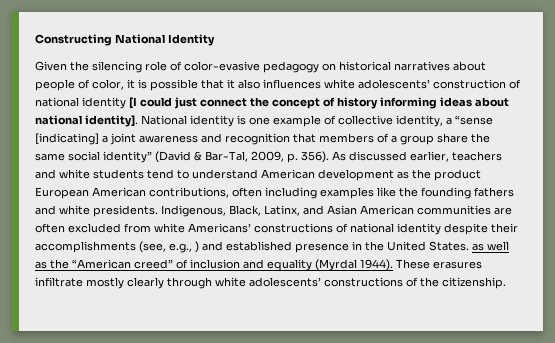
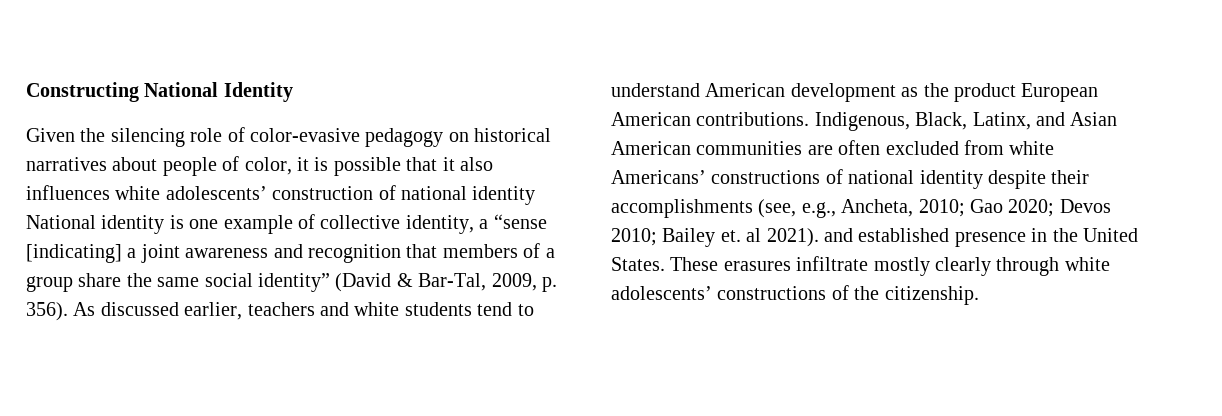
[129,97,509,109] [35,115,138,127] [I could just connect the concept of history informing ideas about national identity]. -> (536, 195) none
[149,187,514,199] [35,205,158,217] contributions, often including examples like the founding fathers and white presidents. -> [696,112,810,126] contributions.
[195,241,199,253] ) -> [841,199,1111,217] [611,228,819,247] Ancheta, 2010; Gao 2020; Devos 2010; Bailey et. al 2021).
[472,241,509,251] [35,259,393,271] as well as the “American creed” of inclusion and equality (Myrdal 1944). -> (665, 264) none

